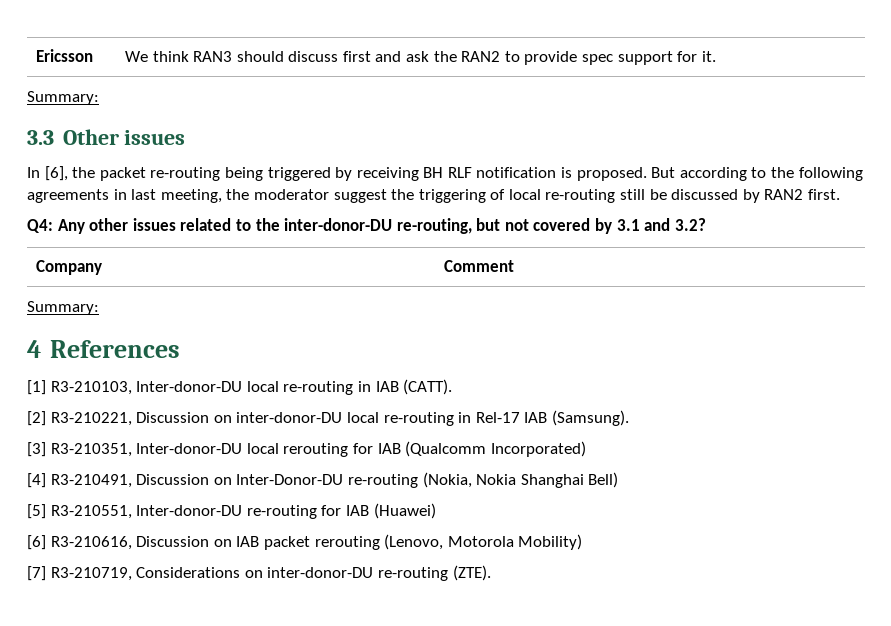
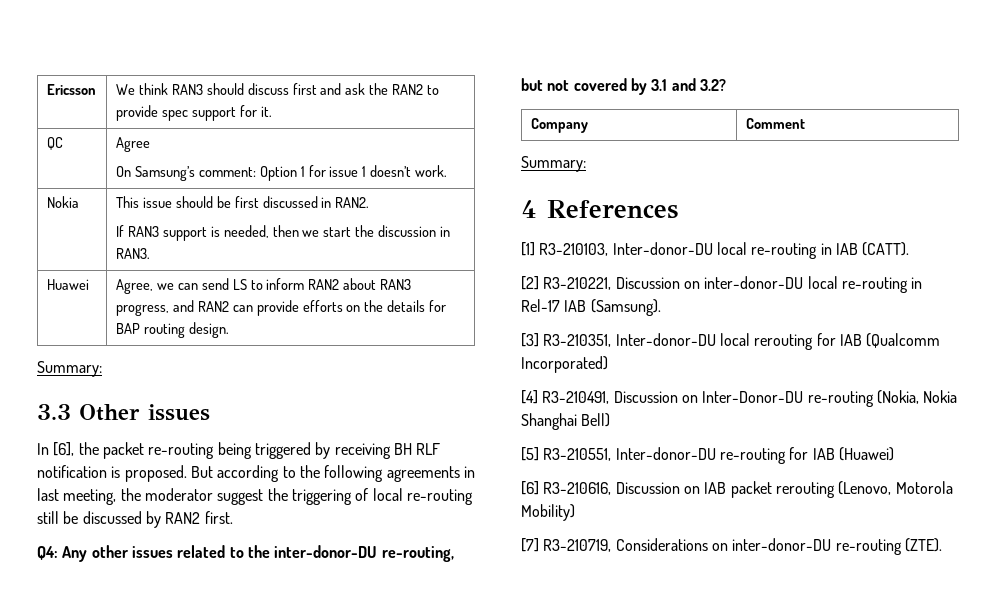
(716, 56) none -> [46,137,63,150] [115,137,150,152] [115,165,448,181] [46,196,79,208] [115,196,370,208] [115,225,451,241] [115,248,150,259] [46,279,89,290] [115,278,412,294] [115,300,447,316] [115,322,229,338] // QC | Agree // On Samsung’s comment: Option 1 for issue 1 doesn’t work. // Nokia | This issue should be first discussed in RAN2. // If RAN3 support is needed, then we start the discussion in RAN3. // Huawei | Agree, we can send LS to inform RAN2 about RAN3 progress, and RAN2 can provide efforts on the details for BAP routing design.

